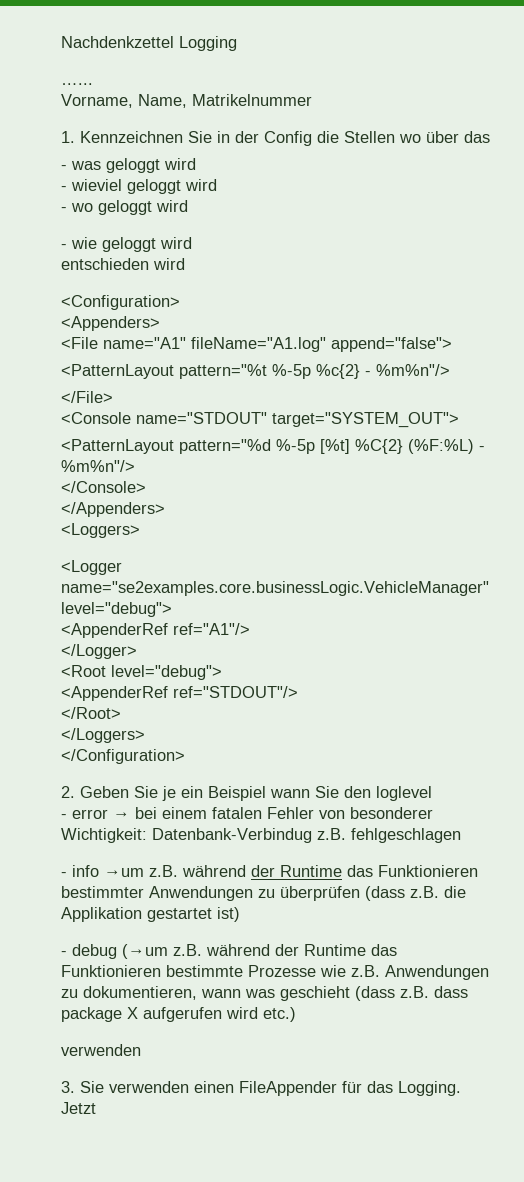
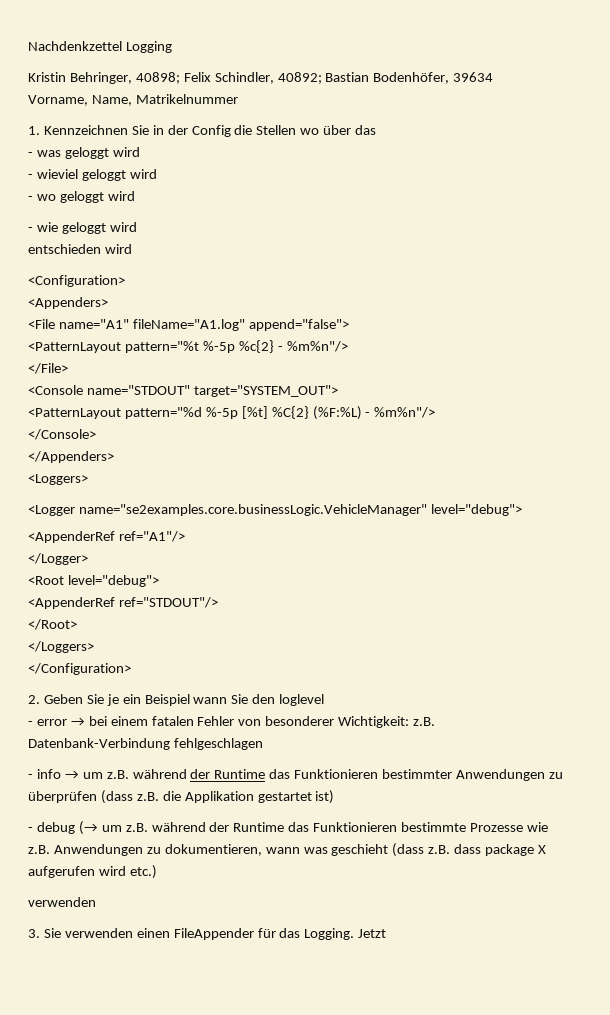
[61,83,93,85] …... -> [28,72,494,84] Kristin Behringer, 40898; Felix Schindler, 40892; Bastian Bodenhöfer, 39634
[152,828,346,843] Datenbank-Verbindug z.B. -> [413,717,436,726] [28,738,170,750] z.B. Datenbank-Verbindung
[104,868,144,877] →um -> [64,770,103,779] → um
[122,944,168,959] (→um -> [78,821,122,835] (→ um

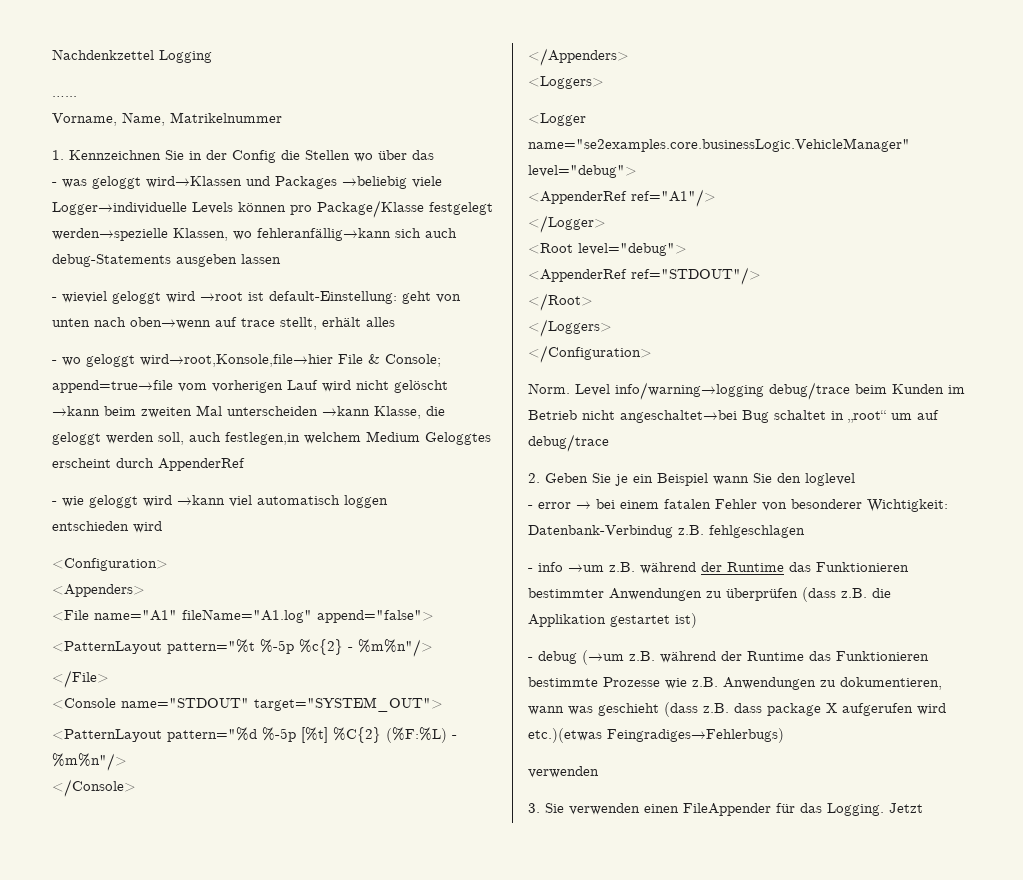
[28,72,494,84] Kristin Behringer, 40898; Felix Schindler, 40892; Bastian Bodenhöfer, 39634 -> [52,96,77,97] …...
[112,147,140,157] [28,169,157,181] [28,191,135,203] wird // - wieviel geloggt wird // - wo geloggt wird -> [146,176,442,189] [52,200,493,218] [52,228,457,241] [52,254,281,267] [52,291,461,304] [52,317,395,330] [52,354,441,367] [52,380,448,393] [52,405,445,419] [52,431,491,445] [52,458,245,471] wird→Klassen und Packages →beliebig viele Logger→individuelle Levels können pro Package/Klasse festgelegt werden→spezielle Klassen, wo fehleranfällig→kann sich auch debug-Statements ausgeben lassen // - wieviel geloggt wird →root ist default-Einstellung: geht von unten nach oben→wenn auf trace stellt, erhält alles // - wo geloggt wird→root,Konsole,file→hier File & Console; append=true→file vom vorherigen Lauf wird nicht gelöscht →kann beim zweiten Mal unterscheiden →kann Klasse, die geloggt werden soll, auch festlegen,in welchem Medium Geloggtes erscheint durch AppenderRef
(137, 227) none -> [177,495,388,508] →kann viel automatisch loggen
(131, 669) none -> [528,382,965,400] [528,410,939,423] [528,434,609,452] // Norm. Level info/warning→logging debug/trace beim Kunden im Betrieb nicht angeschaltet→bei Bug schaltet in „root“ um auf debug/trace
[413,717,436,726] [28,738,170,750] z.B. Datenbank-Verbindung -> [528,525,704,538] Datenbank-Verbindug z.B.
[64,770,103,779] → um -> [568,564,604,572] →um
[78,821,122,835] (→ um -> [582,650,624,665] (→um
[129,865,157,879] etc.) -> [528,728,784,743] etc.)(etwas Feingradiges→Fehlerbugs)

